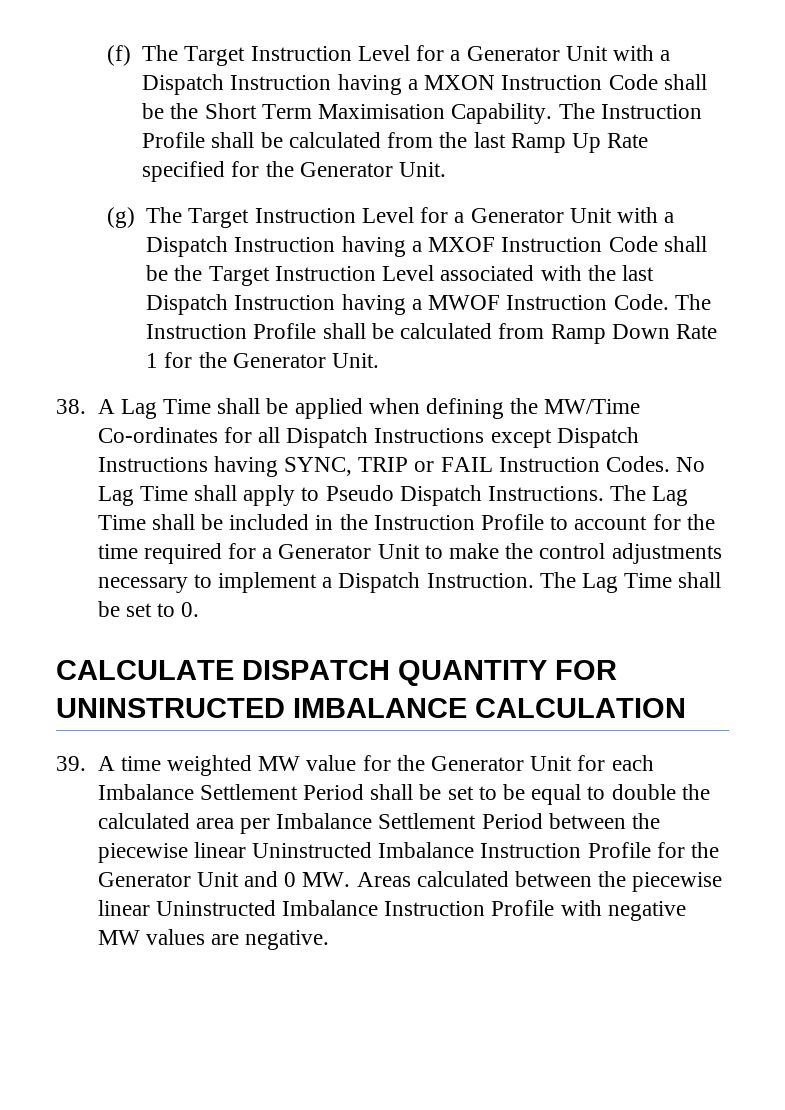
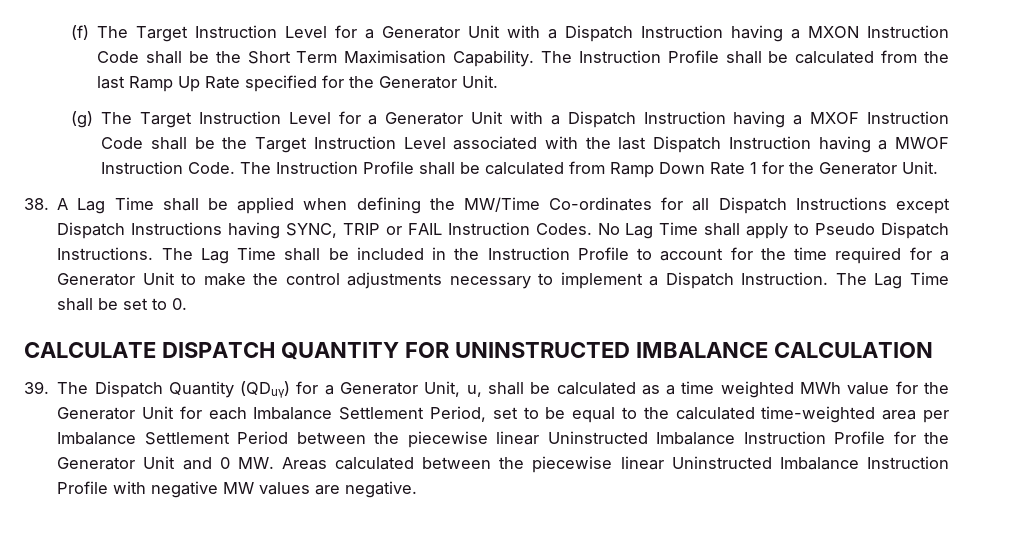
[97,756,115,771] A -> [57,381,676,398] The Dispatch Quantity (QDuγ) for a Generator Unit, u, shall be calculated as a
[258,756,301,771] MW -> [800,382,842,394] MWh
[302,784,442,800] Period shall be -> [430,406,487,422] Period,
[611,784,676,800] double -> (638, 413) none
(190, 821) none -> [761,406,876,423] time-weighted

